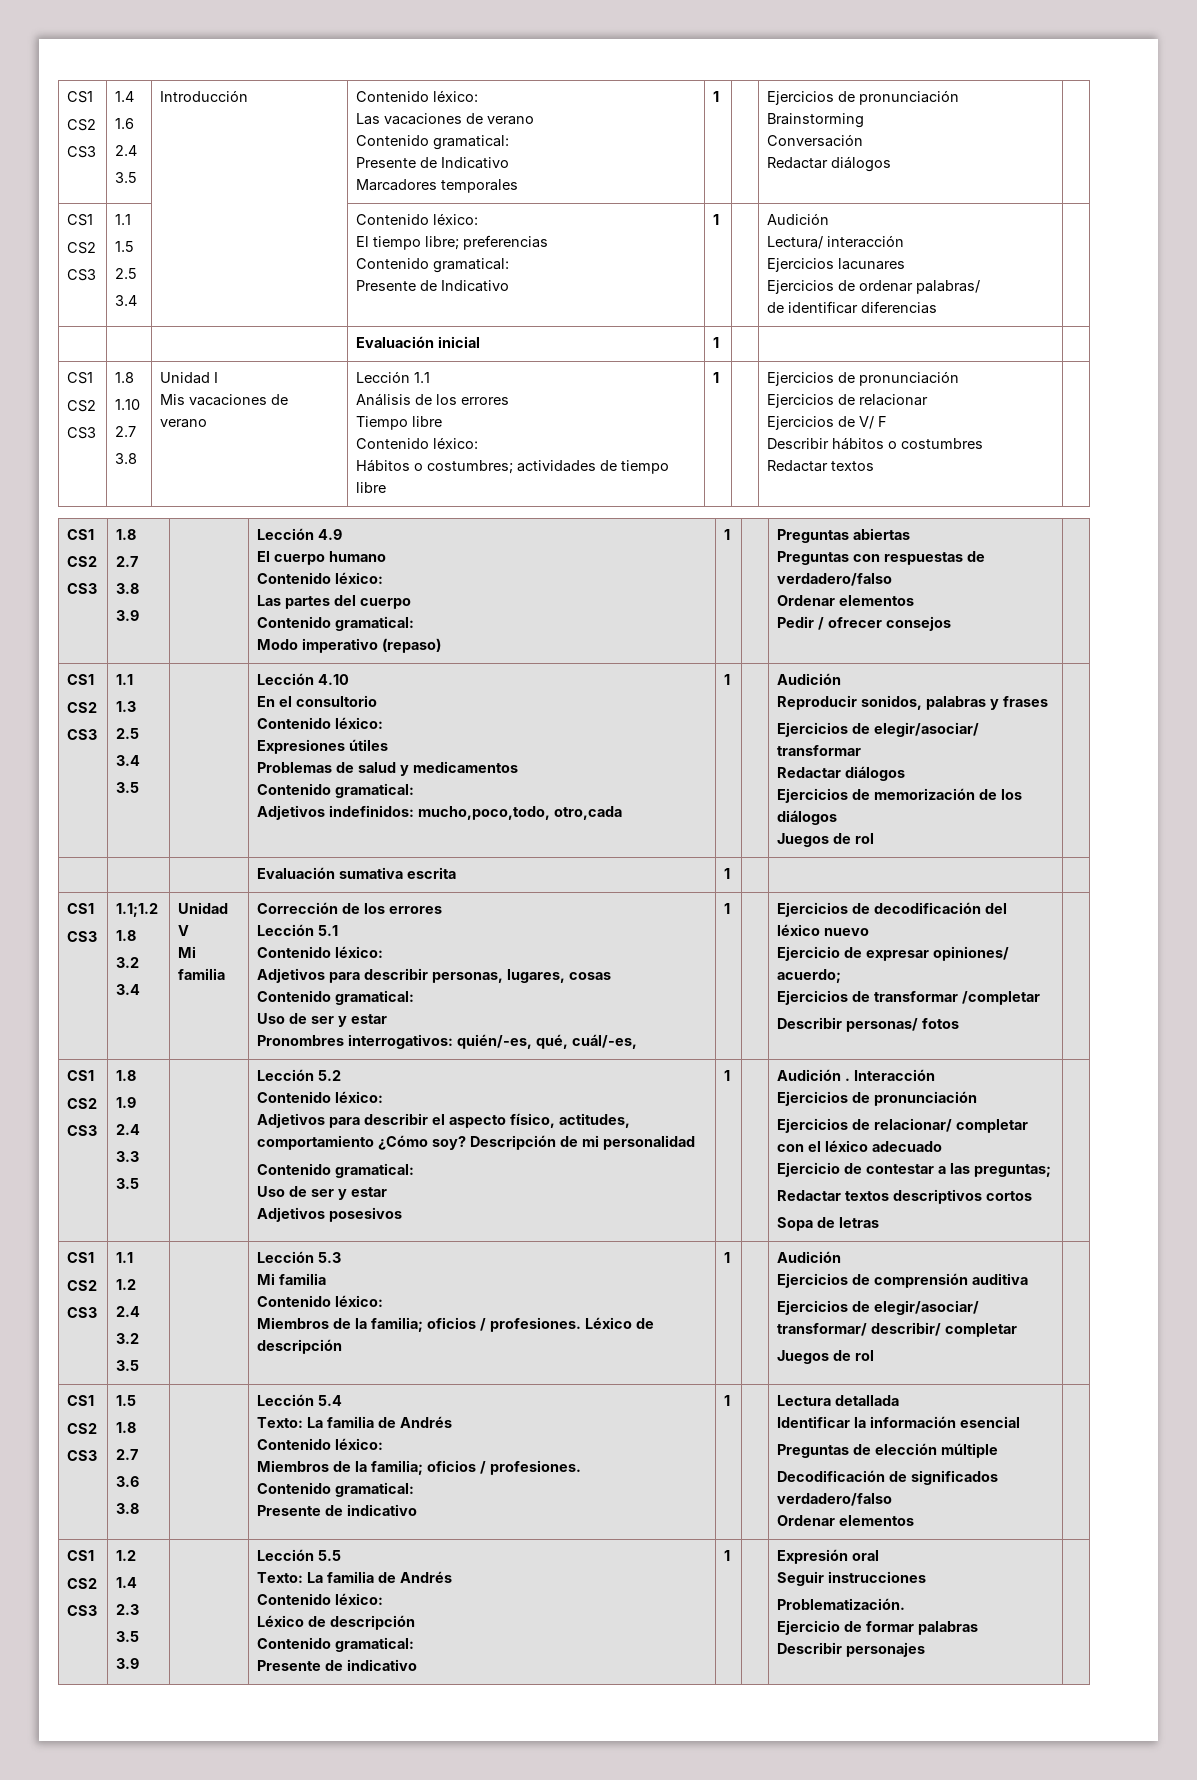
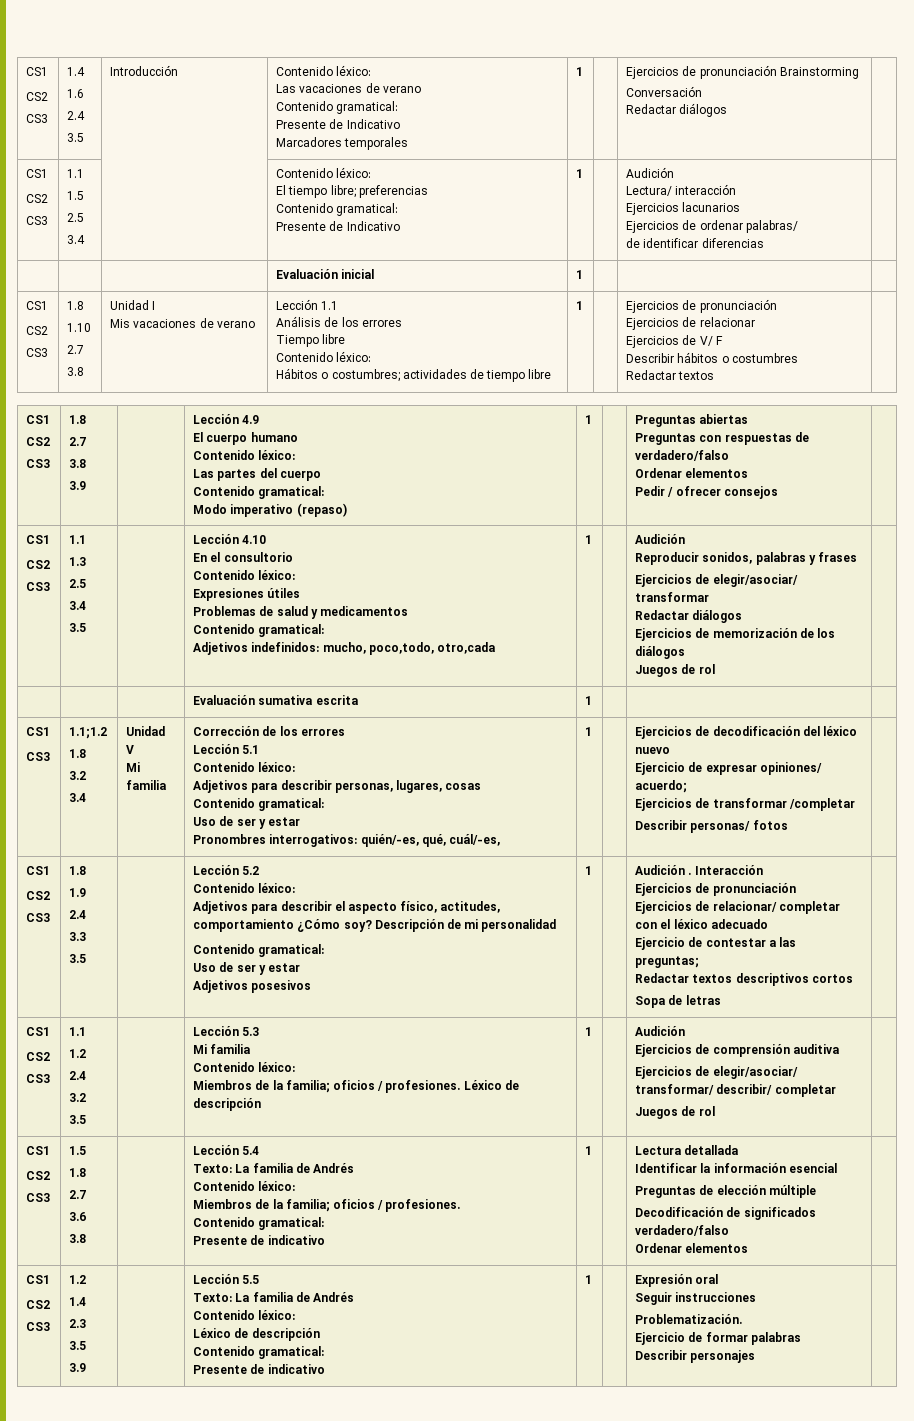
[838,258,906,270] lacunares -> [682,202,741,212] lacunarios
[418,806,551,820] mucho,poco,todo, -> [322,642,434,655] mucho, poco,todo,

